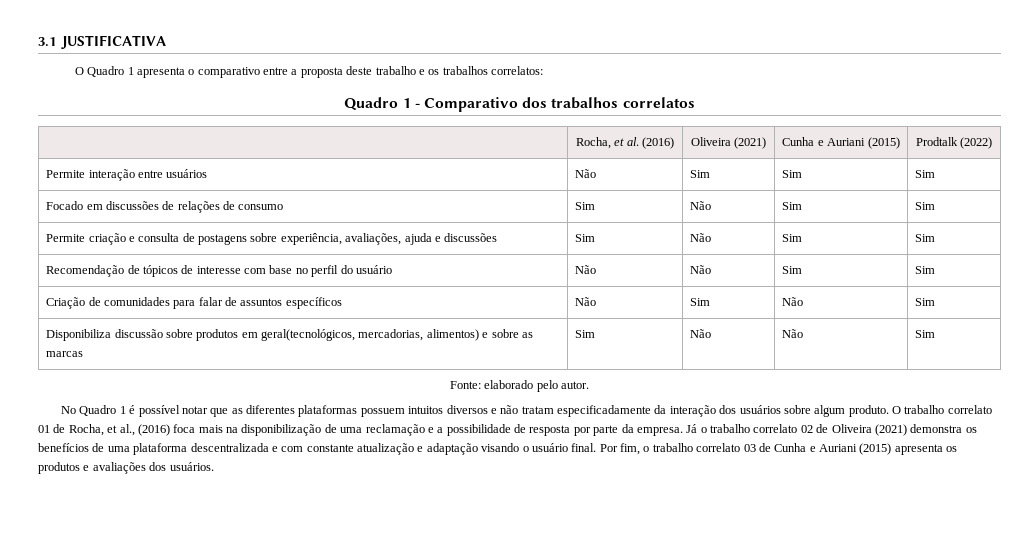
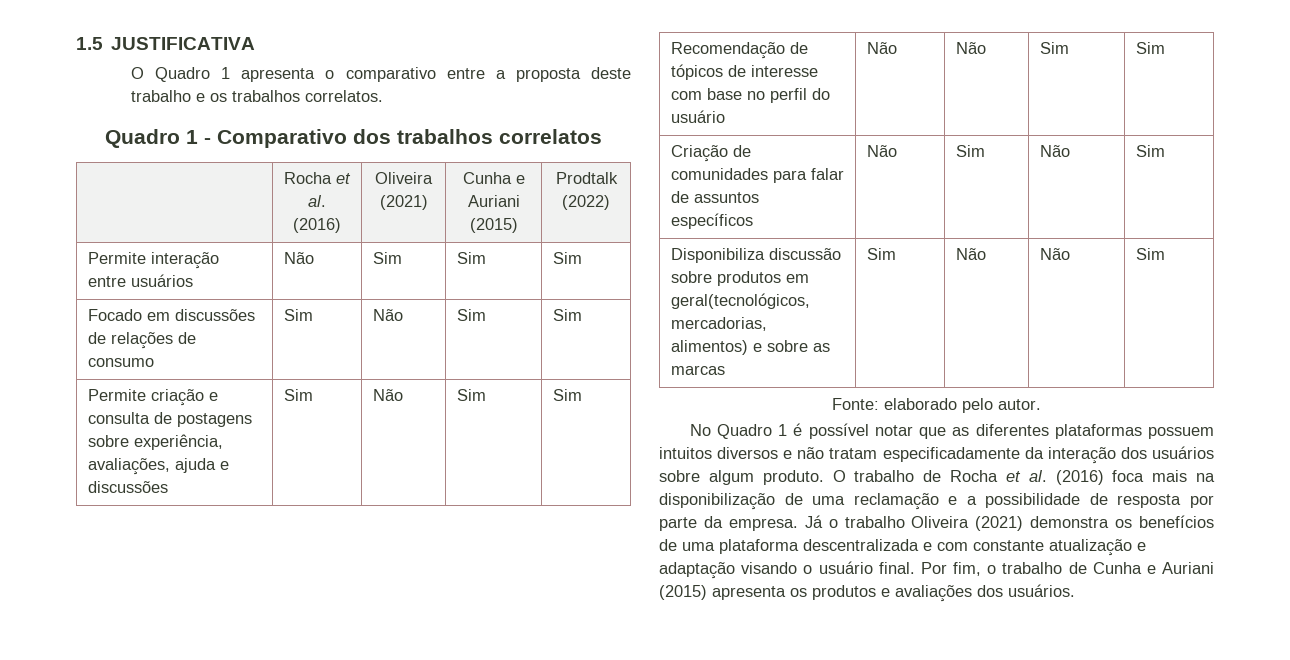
[38,37,56,47] 3.1 -> [76,37,103,50] 1.5
[491,66,544,75] correlatos: -> [305,90,384,102] correlatos.
[575,137,611,149] Rocha, -> [284,172,332,184] Rocha
[947,405,992,414] [38,424,135,436] correlato 01 de Rocha, et al., -> [923,470,1047,482] de Rocha et al.
[753,424,829,433] correlato 02 de -> (905, 522) none
[696,443,756,452] correlato 03 -> (1063, 568) none

